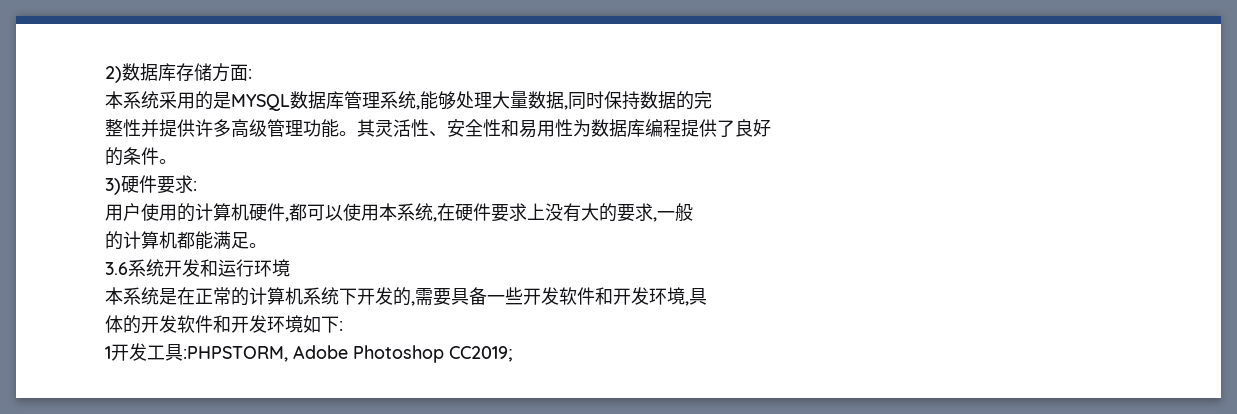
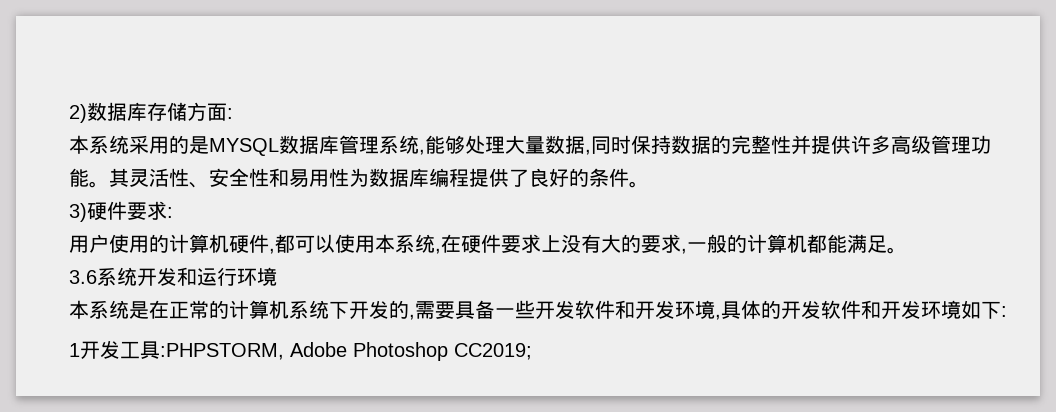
(712, 100) // -> (751, 144) none
(771, 128) // -> (569, 177) none
(693, 212) // -> (727, 243) none
(707, 296) // -> (741, 310) none

